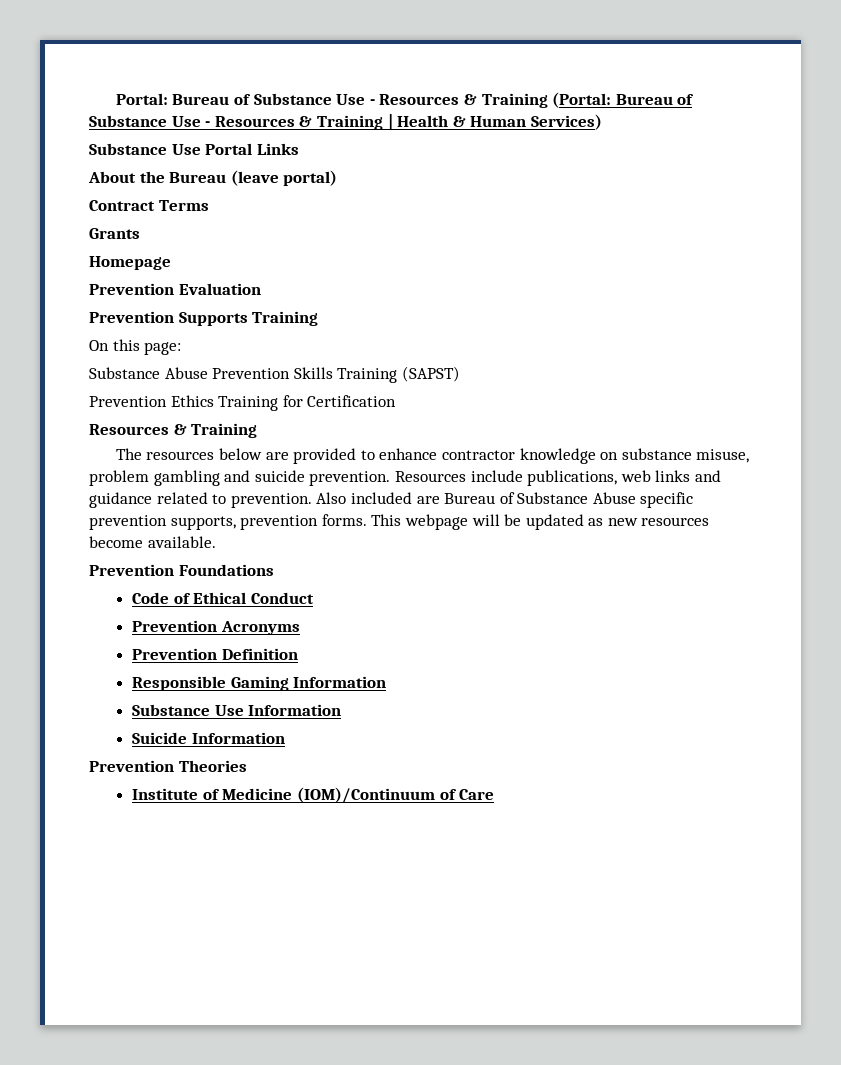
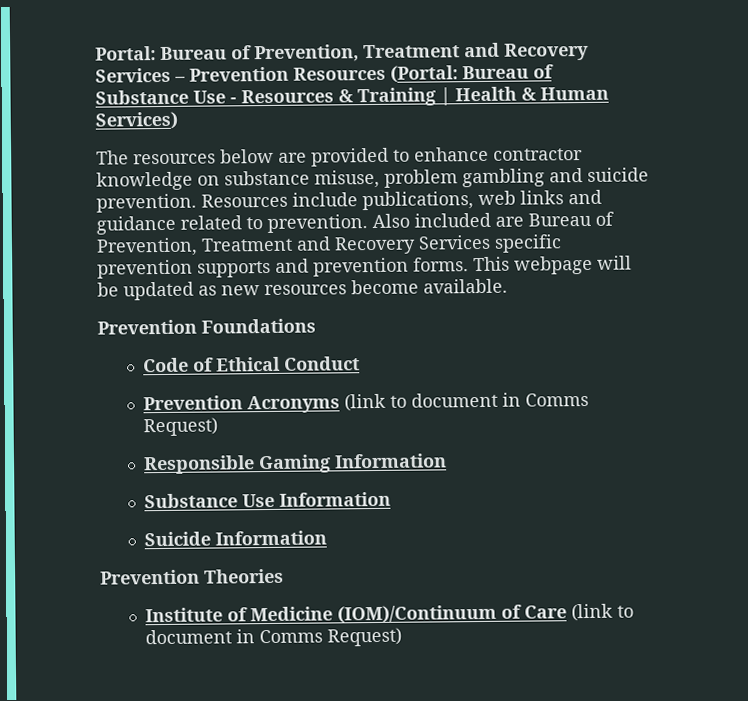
[253,93,548,108] Substance Use - Resources & Training -> [254,42,589,63] [95,66,386,83] Prevention, Treatment and Recovery Services – Prevention Resources
[89,143,299,155] [88,170,338,186] [89,200,209,211] [89,228,140,239] [89,256,171,270] [89,283,261,295] [89,311,319,326] [89,339,182,355] [89,366,460,383] [89,395,397,411] [89,423,258,438] // Substance Use Portal Links // About the Bureau (leave portal) // Contract Terms // Grants // Homepage // Prevention Evaluation // Prevention Supports Training // On this page: // Substance Abuse Prevention Skills Training (SAPST) // Prevention Ethics Training for Certification // Resources & Training -> (178, 120) none
[517,492,694,508] [89,515,236,530] Substance Abuse specific prevention supports, -> [96,234,562,257] [97,258,309,279] Prevention, Treatment and Recovery Services specific prevention supports and
[132,648,298,660] // Prevention Definition -> [343,392,589,412] [142,417,218,437] (link to document in Comms Request)
(495, 794) none -> [570,603,634,622] [144,627,402,647] (link to document in Comms Request)

